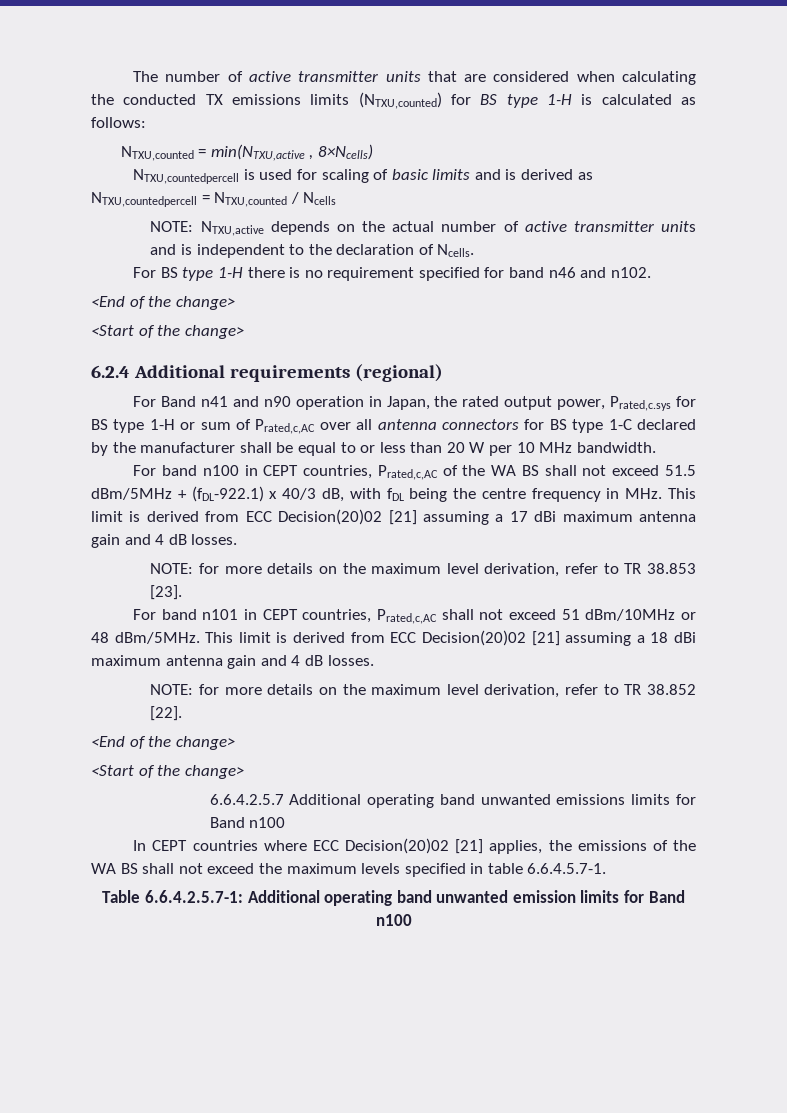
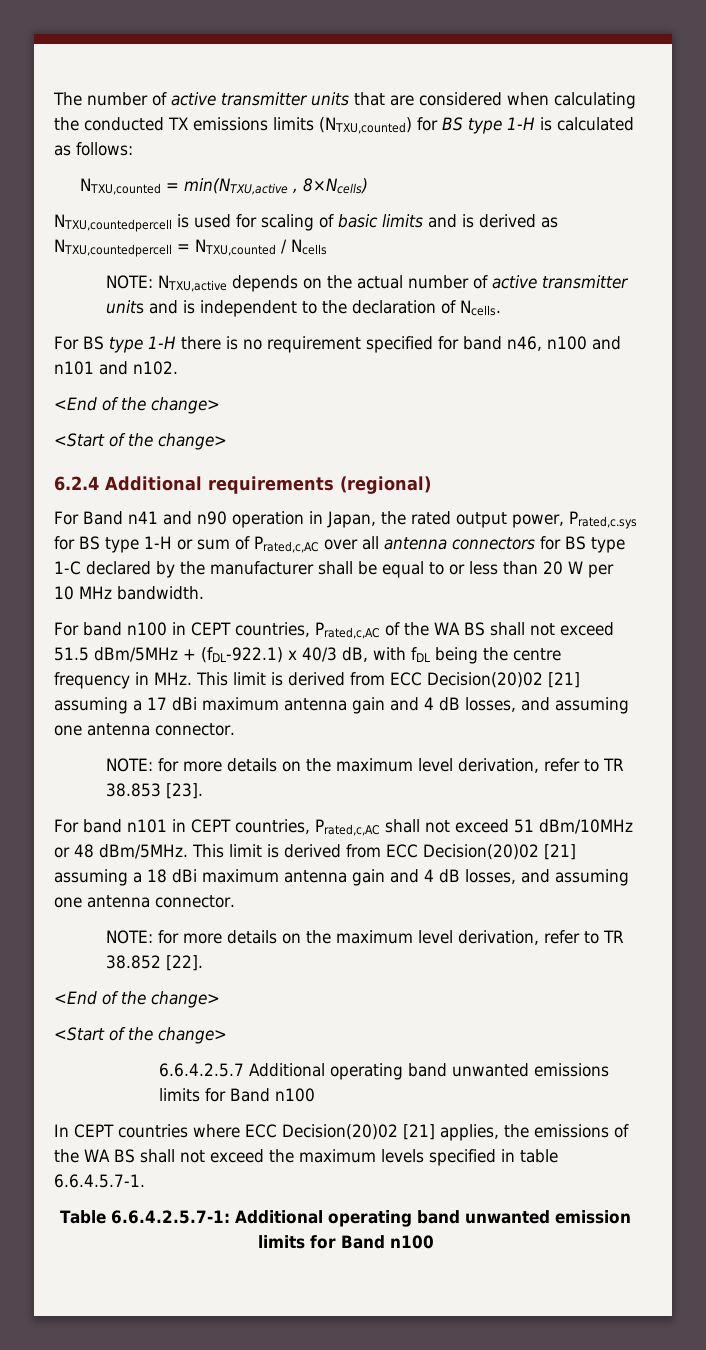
[548,267,576,278] n46 -> [507,336,621,351] [54,361,94,375] n46, n100 and n101
[191,534,238,545] losses. -> [465,697,629,714] [54,723,235,736] losses, and assuming one antenna connector.
[327,655,374,666] losses. -> [465,869,629,886] [54,895,235,908] losses, and assuming one antenna connector.

